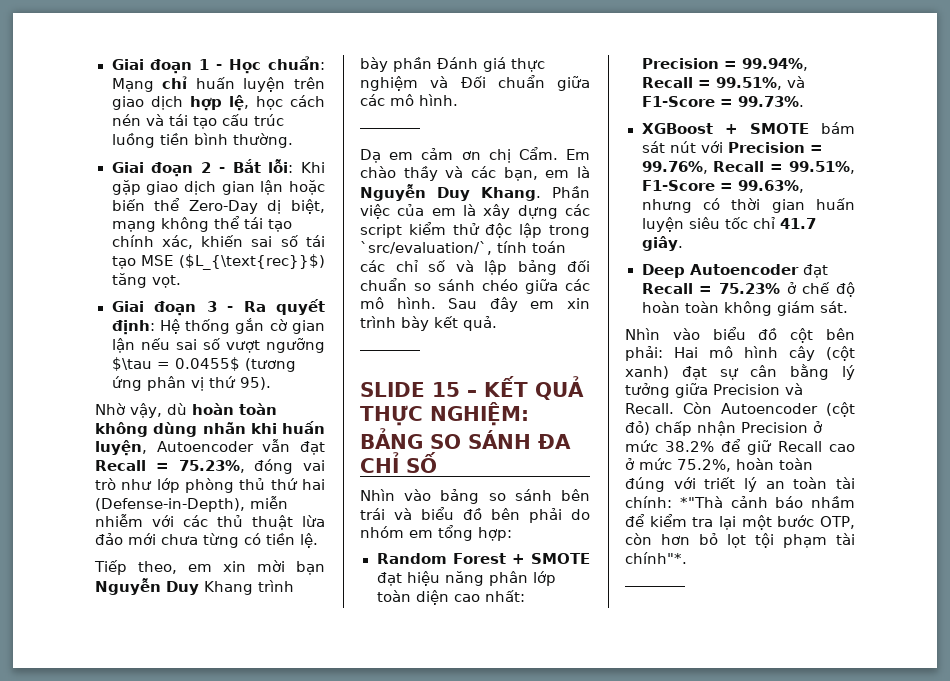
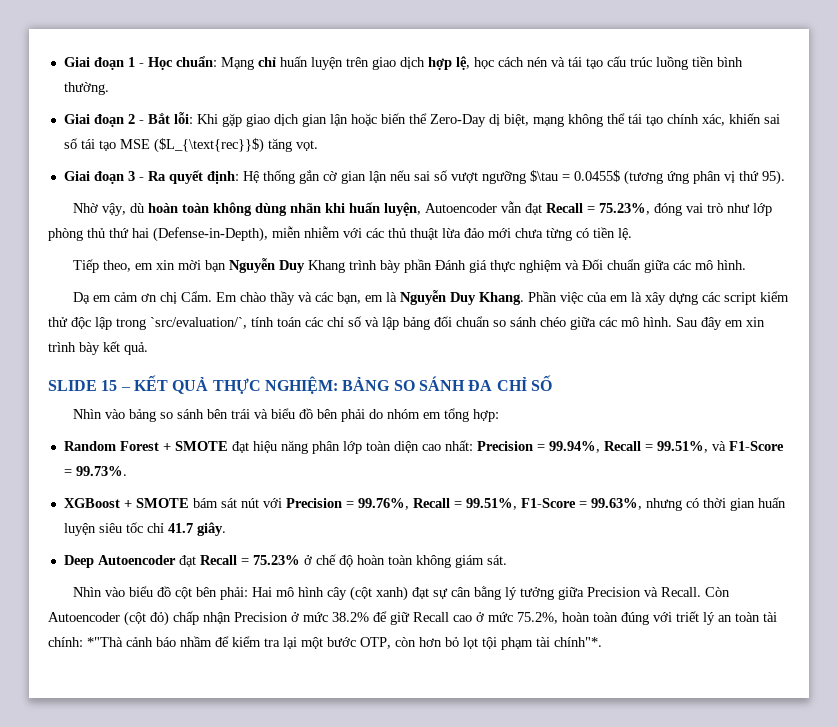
[360,128,420,133] // ―――― -> (747, 265) none
[360,350,420,355] // ―――― -> (148, 348) none
[625,586,685,591] // ―――― -> (602, 642) none

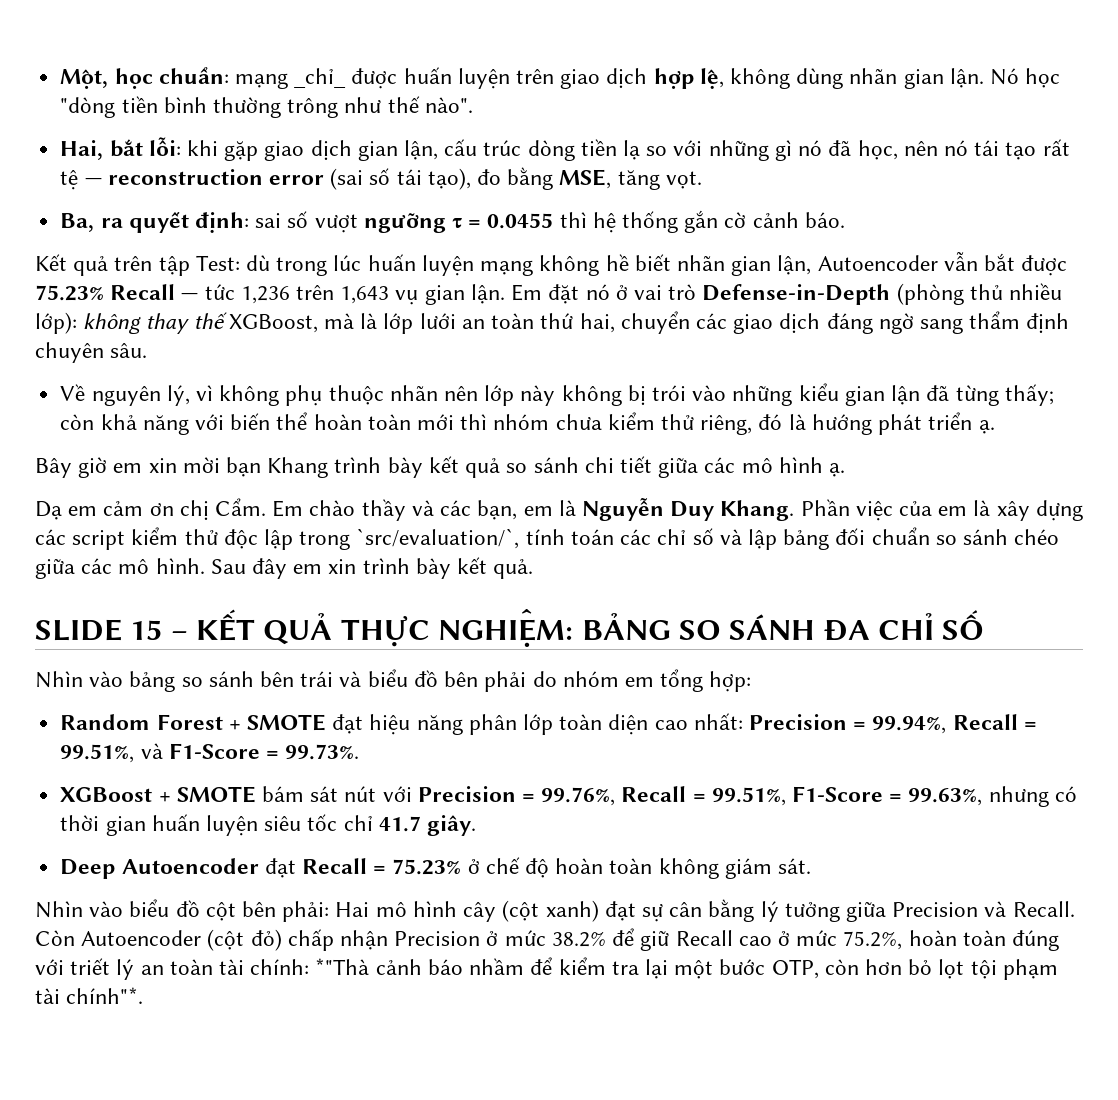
[63,56,276,70] Giai đoạn 1 - Học chuẩn: Mạng chỉ -> [60,67,398,89] Một, học chuẩn: mạng _chỉ_ được
[473,56,743,70] [63,82,109,95] [63,112,780,127] [63,138,318,153] [63,170,785,185] [73,201,773,216] [48,226,632,242] [73,259,132,273] học cách nén và tái tạo cấu trúc luồng tiền bình thường. // Giai đoạn 2 - Bắt lỗi: Khi gặp giao dịch gian lận hoặc biến thể Zero-Day dị biệt, mạng không thể tái tạo chính xác, khiến sai số tái tạo MSE ($L_{\text{rec}}$) tăng vọt. // Giai đoạn 3 - Ra quyết định: Hệ thống gắn cờ gian lận nếu sai số vượt ngưỡng $\tau = 0.0455$ (tương ứng phân vị thứ 95). // Nhờ vậy, dù hoàn toàn không dùng nhãn khi huấn luyện, Autoencoder vẫn đạt Recall = 75.23%, đóng vai trò như lớp phòng thủ thứ hai (Defense-in-Depth), miễn nhiễm với các thủ thuật lừa đảo mới chưa từng có tiền lệ. // Tiếp theo, -> [730,68,1061,89] [60,96,473,118] [60,137,1070,161] [60,167,702,190] [60,210,845,233] [35,251,1068,276] [35,283,1062,305] [35,311,1070,334] [35,342,148,363] [60,383,1054,406] [60,412,995,435] [35,457,108,478] không dùng nhãn gian lận. Nó học "dòng tiền bình thường trông như thế nào". // Hai, bắt lỗi: khi gặp giao dịch gian lận, cấu trúc dòng tiền lạ so với những gì nó đã học, nên nó tái tạo rất tệ — reconstruction error (sai số tái tạo), đo bằng MSE, tăng vọt. // Ba, ra quyết định: sai số vượt ngưỡng τ = 0.0455 thì hệ thống gắn cờ cảnh báo. // Kết quả trên tập Test: dù trong lúc huấn luyện mạng không hề biết nhãn gian lận, Autoencoder vẫn bắt được 75.23% Recall — tức 1,236 trên 1,643 vụ gian lận. Em đặt nó ở vai trò Defense-in-Depth (phòng thủ nhiều lớp): không thay thế XGBoost, mà là lớp lưới an toàn thứ hai, chuyển các giao dịch đáng ngờ sang thẩm định chuyên sâu. // Về nguyên lý, vì không phụ thuộc nhãn nên lớp này không bị trói vào những kiểu gian lận đã từng thấy; còn khả năng với biến thể hoàn toàn mới thì nhóm chưa kiểm thử riêng, đó là hướng phát triển ạ. // Bây giờ
[229,258,306,273] Nguyễn Duy -> (262, 467) none
[404,259,747,273] phần Đánh giá thực nghiệm và Đối chuẩn giữa các mô hình. -> [428,456,845,478] kết quả so sánh chi tiết giữa các mô hình ạ.

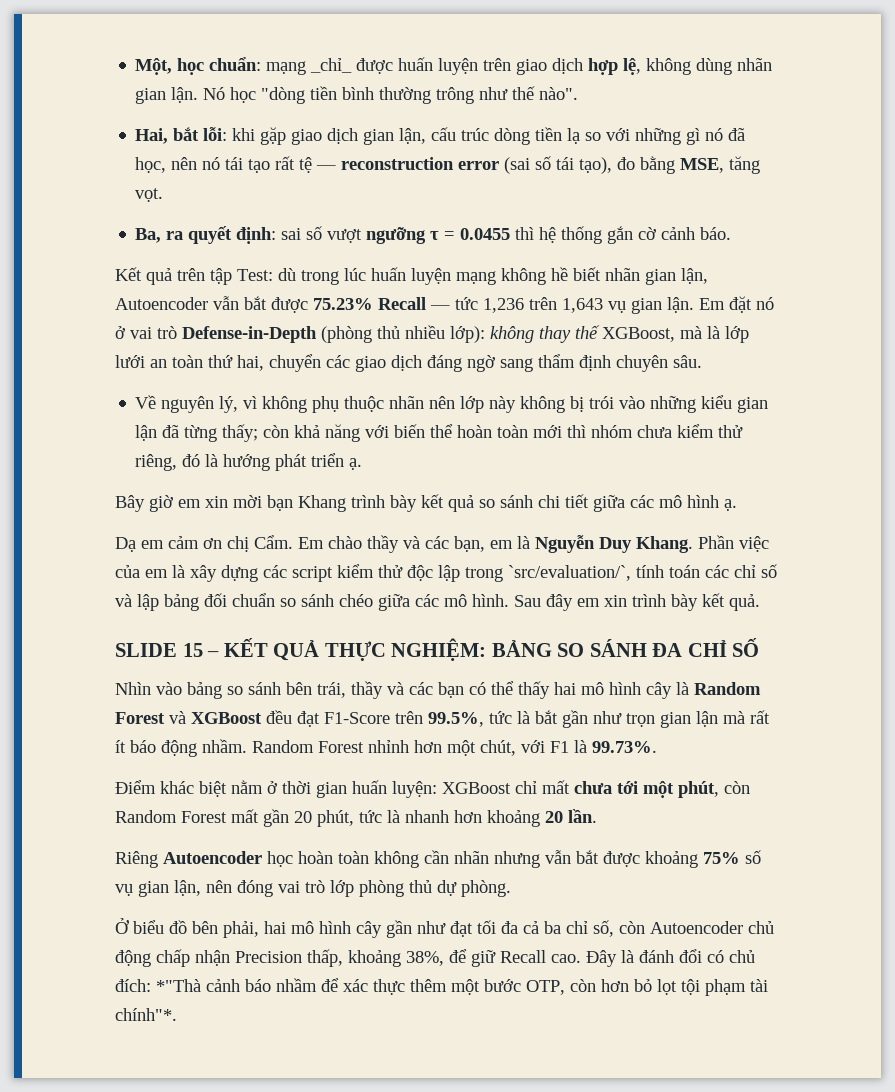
[300,669,752,692] [60,713,1037,735] [60,743,360,763] [60,786,1077,807] [60,814,476,836] [60,857,812,879] [35,899,1075,922] [35,928,1059,951] [35,958,310,980] trái và biểu đồ bên phải do nhóm em tổng hợp: // Random Forest + SMOTE đạt hiệu năng phân lớp toàn diện cao nhất: Precision = 99.94%, Recall = 99.51%, và F1-Score = 99.73%. // XGBoost + SMOTE bám sát nút với Precision = 99.76%, Recall = 99.51%, F1-Score = 99.63%, nhưng có thời gian huấn luyện siêu tốc chỉ 41.7 giây. // Deep Autoencoder đạt Recall = 75.23% ở chế độ hoàn toàn không giám sát. // Nhìn vào biểu đồ cột bên phải: Hai mô hình cây (cột xanh) đạt sự cân bằng lý tưởng giữa Precision và Recall. Còn Autoencoder (cột đỏ) chấp nhận Precision ở mức 38.2% để giữ Recall cao ở mức 75.2%, hoàn toàn đúng với triết lý an toàn tài chính: -> [317,681,761,699] [115,710,770,728] [115,739,657,757] [115,780,750,798] [115,809,597,827] [115,850,761,868] [115,880,511,897] [115,918,774,938] [115,949,755,967] [115,979,151,992] trái, thầy và các bạn có thể thấy hai mô hình cây là Random Forest và XGBoost đều đạt F1-Score trên 99.5%, tức là bắt gần như trọn gian lận mà rất ít báo động nhầm. Random Forest nhỉnh hơn một chút, với F1 là 99.73%. // Điểm khác biệt nằm ở thời gian huấn luyện: XGBoost chỉ mất chưa tới một phút, còn Random Forest mất gần 20 phút, tức là nhanh hơn khoảng 20 lần. // Riêng Autoencoder học hoàn toàn không cần nhãn nhưng vẫn bắt được khoảng 75% số vụ gian lận, nên đóng vai trò lớp phòng thủ dự phòng. // Ở biểu đồ bên phải, hai mô hình cây gần như đạt tối đa cả ba chỉ số, còn Autoencoder chủ động chấp nhận Precision thấp, khoảng 38%, để giữ Recall cao. Đây là đánh đổi có chủ đích:
[558,957,668,979] kiểm tra lại -> [343,979,447,995] xác thực thêm

